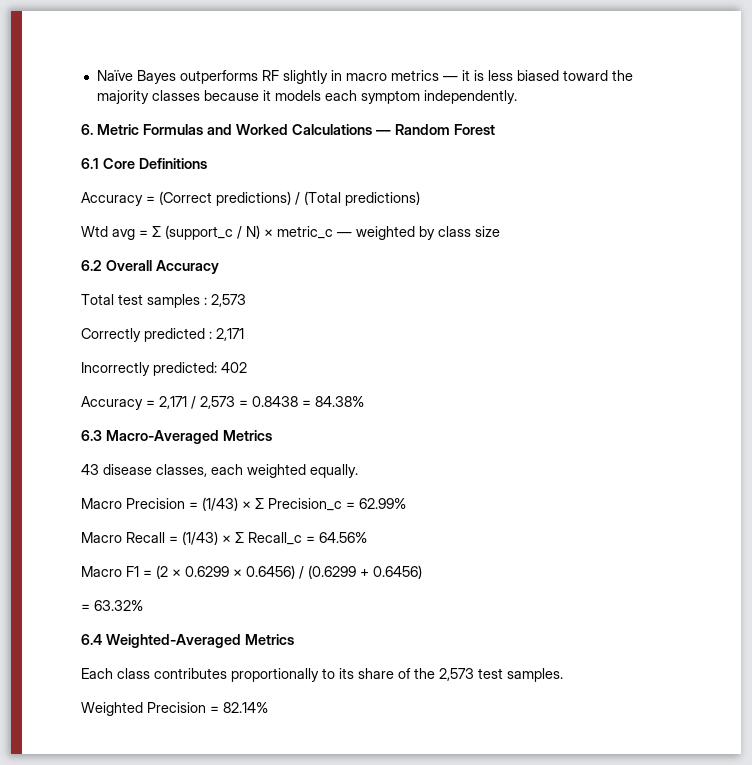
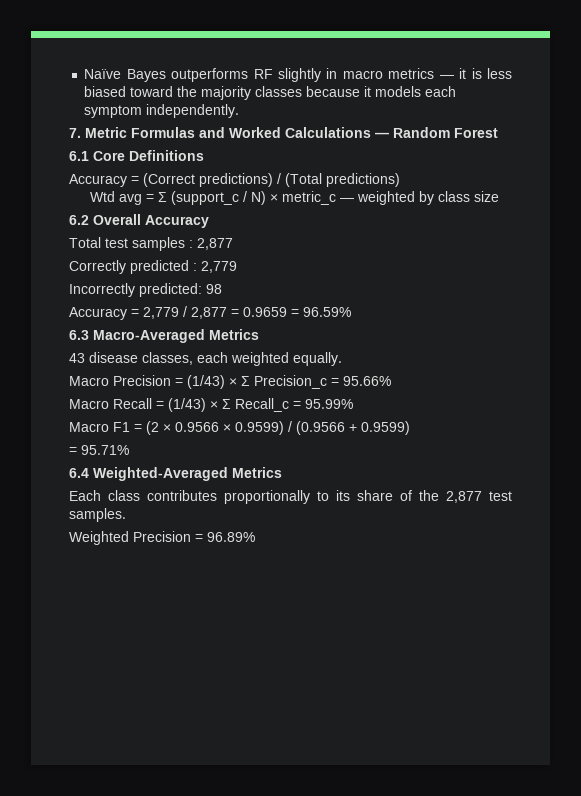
[81,124,93,135] 6. -> [69,128,81,138] 7.
[211,294,246,307] 2,573 -> [197,238,233,250] 2,877
[216,328,244,341] 2,171 -> [201,261,237,273] 2,779
[221,362,247,373] [81,396,364,410] 402 // Accuracy = 2,171 / 2,573 = 0.8438 = 84.38% -> [206,284,222,294] [69,306,351,320] 98 // Accuracy = 2,779 / 2,877 = 0.9659 = 96.59%
[359,498,406,509] 62.99% -> [343,376,391,386] 95.66%
[319,532,367,543] 64.56% -> [305,399,353,409] 95.99%
[185,565,422,579] [81,600,143,611] 0.6299 × 0.6456) / (0.6299 + 0.6456) // = 63.32% -> [175,421,410,435] [69,445,129,455] 0.9566 × 0.9599) / (0.9566 + 0.9599) // = 95.71%
[439,668,474,681] 2,573 -> [446,491,482,503] 2,877
[223,702,268,713] 82.14% -> [207,532,255,542] 96.89%

